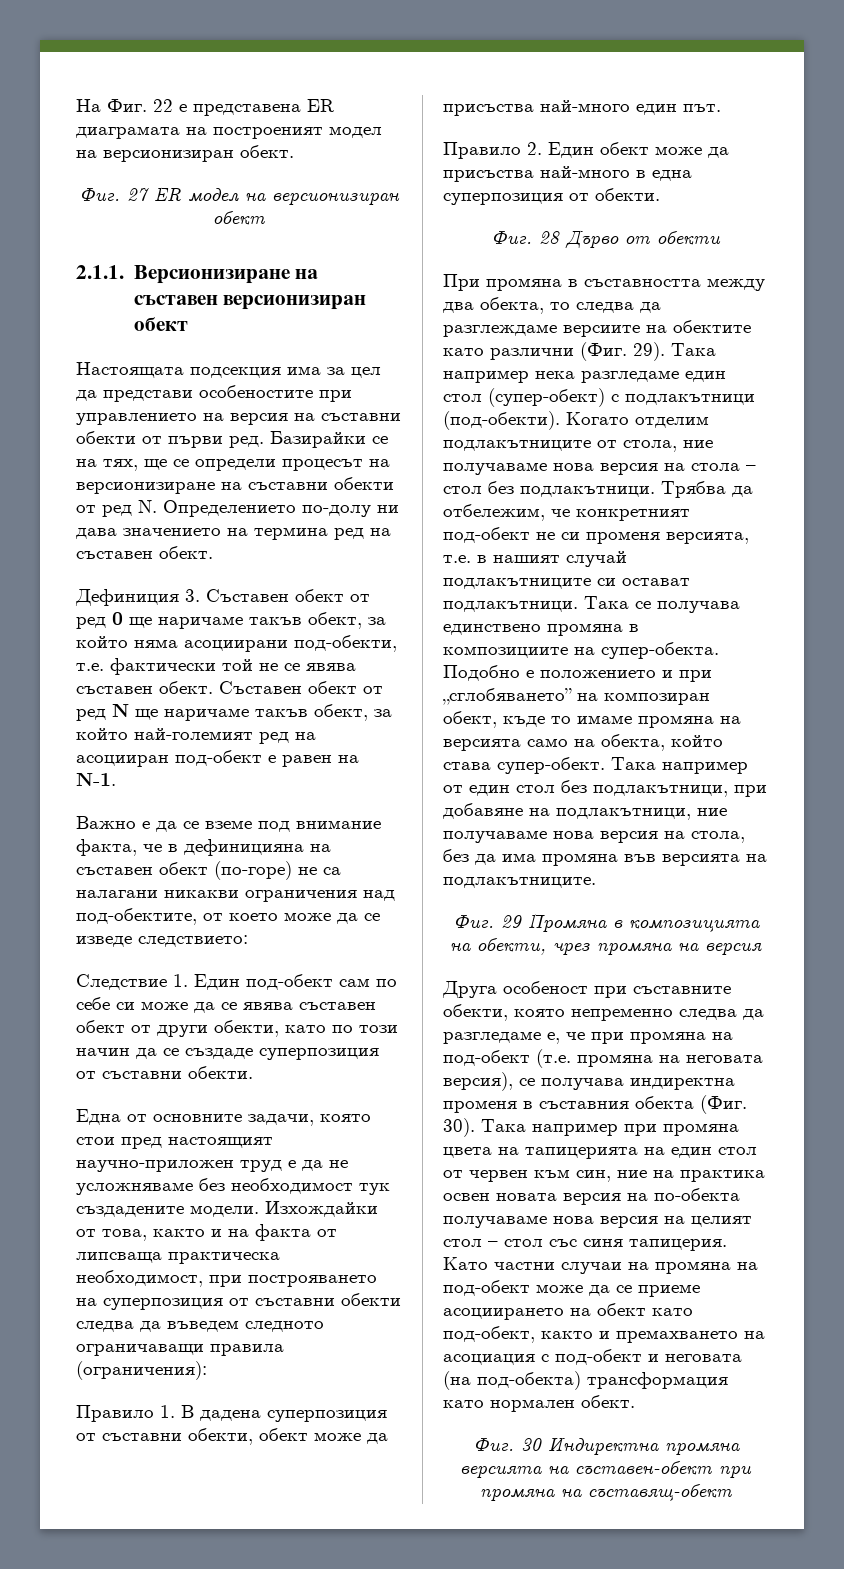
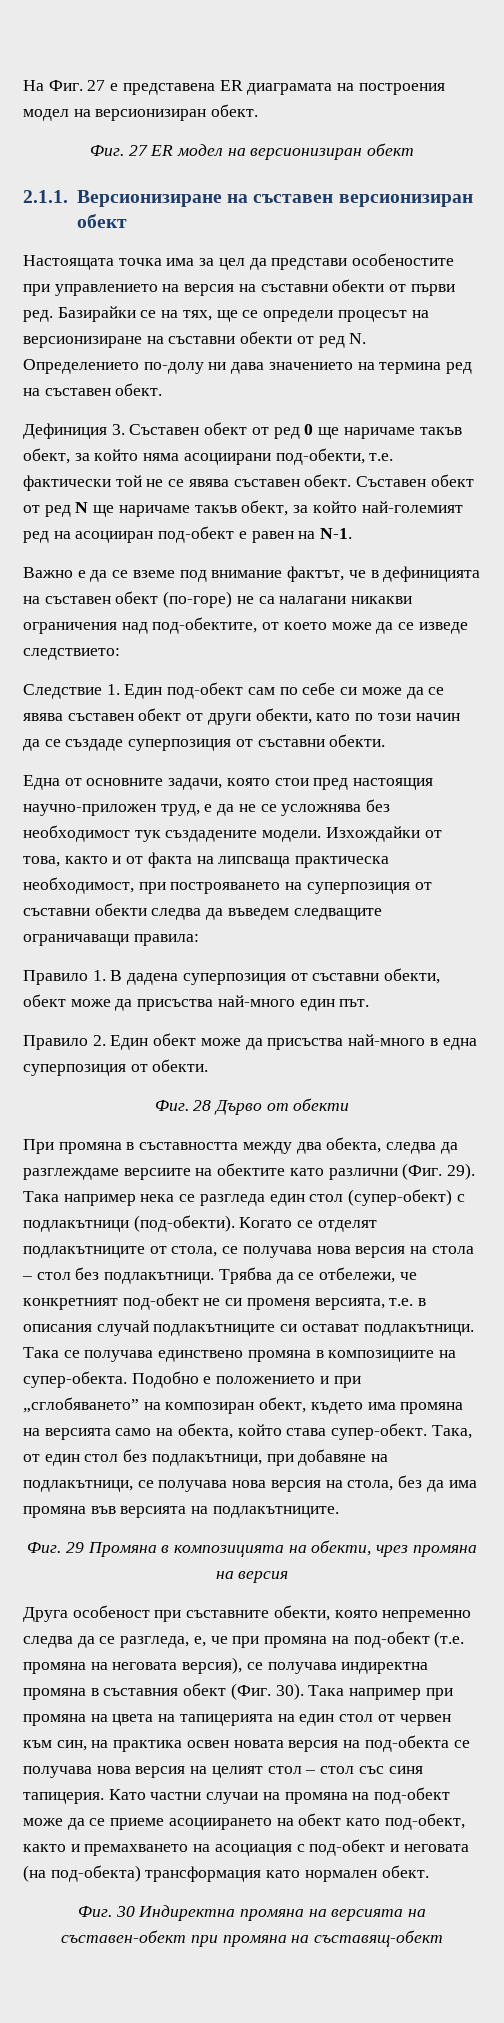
[153,99,173,112] 22 -> [87,80,106,91] 27
[213,127,323,139] построеният -> [358,83,445,95] построения
[190,367,281,378] подсекция -> [118,258,162,266] точка
[76,839,137,856] факта, -> [287,566,345,582] фактът,
[184,839,304,856] дефиницияна -> [383,566,481,582] дефиницията
[168,1137,273,1148] [76,1160,282,1172] настоящият научно-приложен труд -> [353,778,434,790] [23,804,200,816] настоящия научно-приложен труд,
[76,1182,193,1195] усложняваме -> [260,804,362,816] се усложнява
[228,1224,337,1241] на факта от -> [126,852,214,868] от факта на
[245,1321,324,1332] [76,1344,284,1356] [76,1361,207,1380] следното ограничаващи правила (ограничения): -> [293,908,382,920] [23,934,199,946] следващите ограничаващи правила:
[550,302,570,310] то -> (382, 1145) none
[581,370,679,383] разгледаме -> [179,1194,265,1206] се разгледа
[635,416,709,428] отделим -> [297,1220,377,1232] се отделят
[683,440,713,448] [443,462,547,475] ние получаваме -> [222,1246,312,1258] се получава
[443,504,545,521] отбележим, -> [298,1267,396,1283] се отбележи,
[493,555,560,563] нашият -> [23,1324,92,1332] описания
[503,715,632,727] къде то имаме -> [310,1402,396,1414] където има
[611,757,748,774] Така например -> [431,1425,472,1439] Така,
[697,808,727,816] [443,830,547,843] ние получаваме -> [137,1480,228,1492] се получава
[443,1031,541,1044] разгледаме -> [99,1636,190,1648] се разгледа,
[443,1100,517,1113] променя -> [23,1688,86,1700] промяна
[635,1096,694,1109] обекта -> [183,1683,227,1696] обект
(739, 1129) none -> [90,1714,108,1722] на
[617,1170,647,1178] ние -> (87, 1745) none
[654,1188,740,1201] [443,1215,547,1228] по-обекта получаваме -> [364,1735,470,1752] [23,1766,92,1778] под-обекта се получава
(740, 1449) none -> [308,1909,327,1917] на

